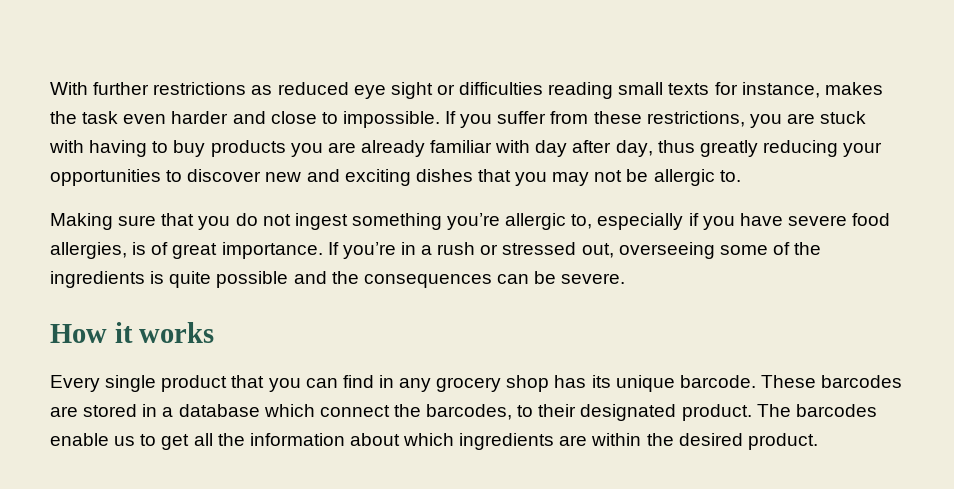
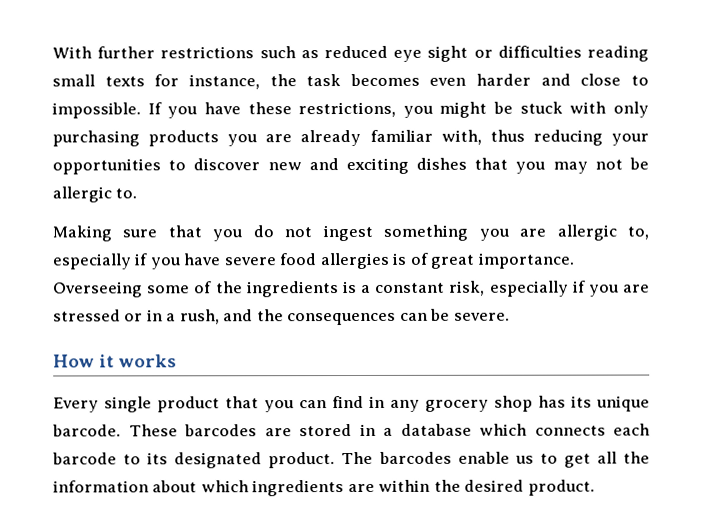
(247, 88) none -> [259,46,296,59] such
[824,82,883,95] makes -> (260, 82) none
(119, 117) none -> [349,73,420,87] becomes
[497,111,589,124] suffer from -> [203,102,241,115] have
[786,111,867,124] [49,140,206,157] are stuck with having to buy -> [439,101,649,118] [52,130,140,147] might be stuck with only purchasing
[495,140,758,157] with day after day, thus greatly -> [440,129,525,145] with, thus
[447,213,501,230] you’re -> [478,228,547,241] you are
[50,242,127,259] allergies, -> [319,252,390,270] allergies
[327,242,715,259] If you’re in a rush or stressed out, overseeing -> [53,281,143,298] Overseeing
[169,271,289,288] quite possible -> [361,280,650,297] [53,309,220,325] a constant risk, especially if you are stressed or in a rush,
[319,404,577,420] connect the barcodes, to their -> [534,423,650,436] [52,452,169,465] connects each barcode to its

